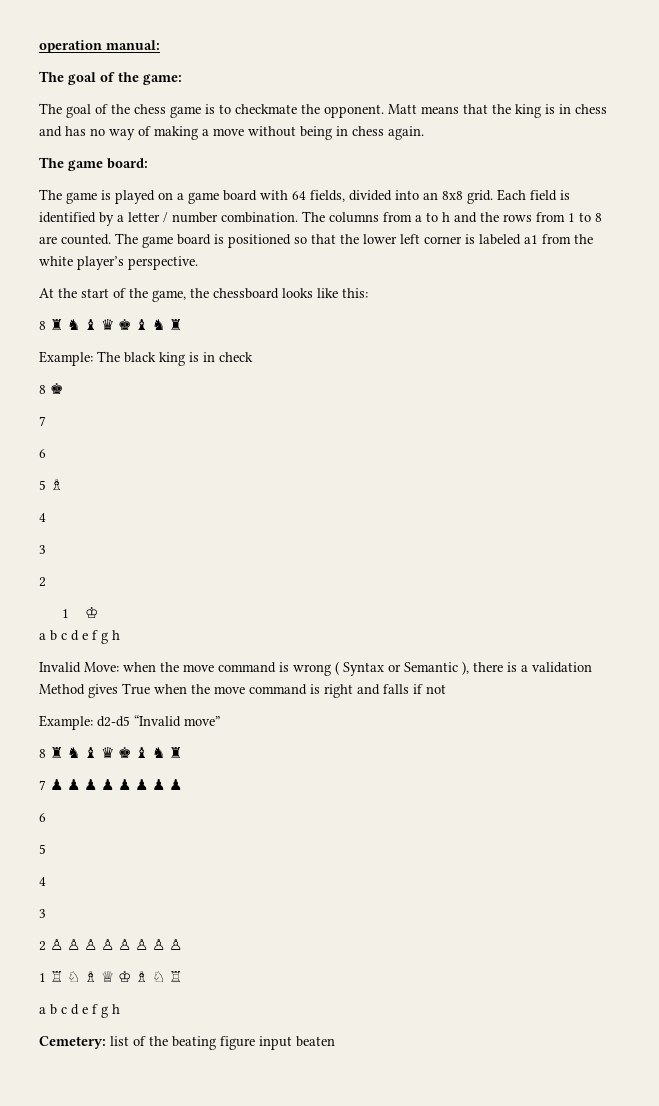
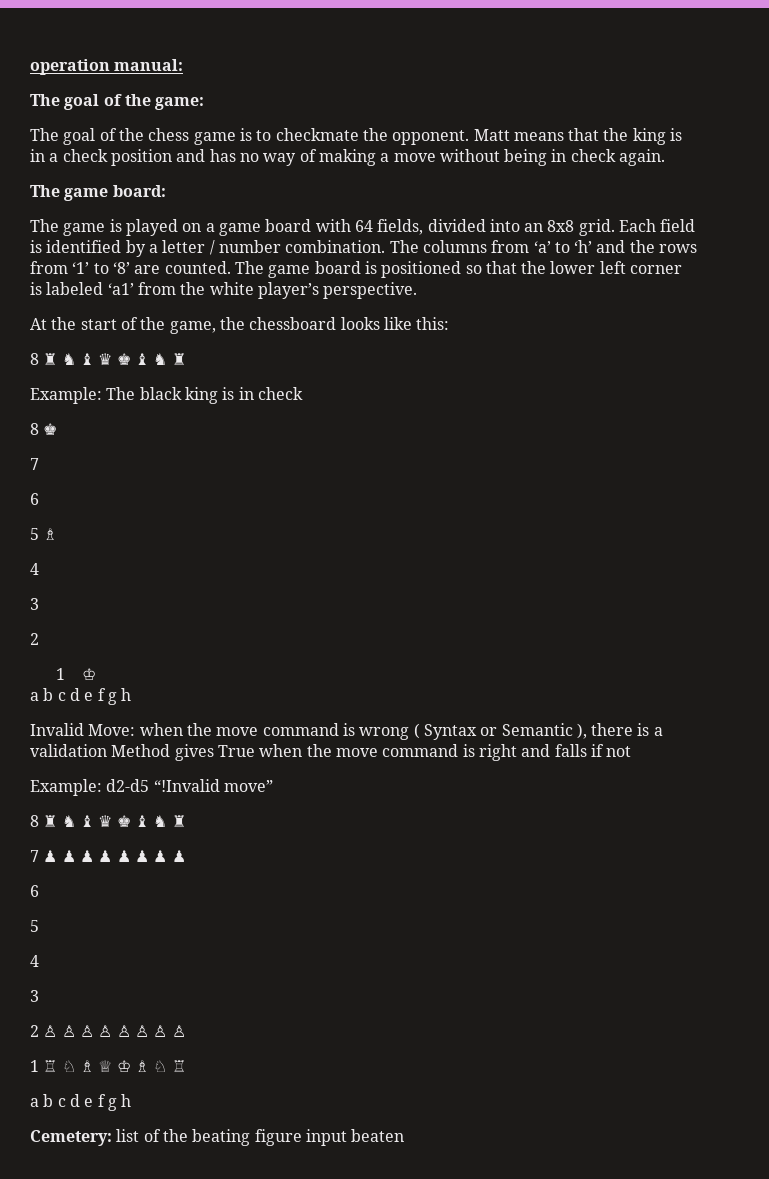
[575,104,607,114] chess -> [49,149,172,166] a check position
[352,126,384,136] chess -> [570,149,616,162] check
[415,212,450,222] a to h -> [533,240,593,253] ‘a’ to ‘h’
[568,212,602,222] 1 to 8 -> [72,262,130,274] ‘1’ to ‘8’
[524,235,538,244] a1 -> [107,283,134,295] ‘a1’
[134,715,181,727] “Invalid -> [153,779,220,792] “!Invalid

